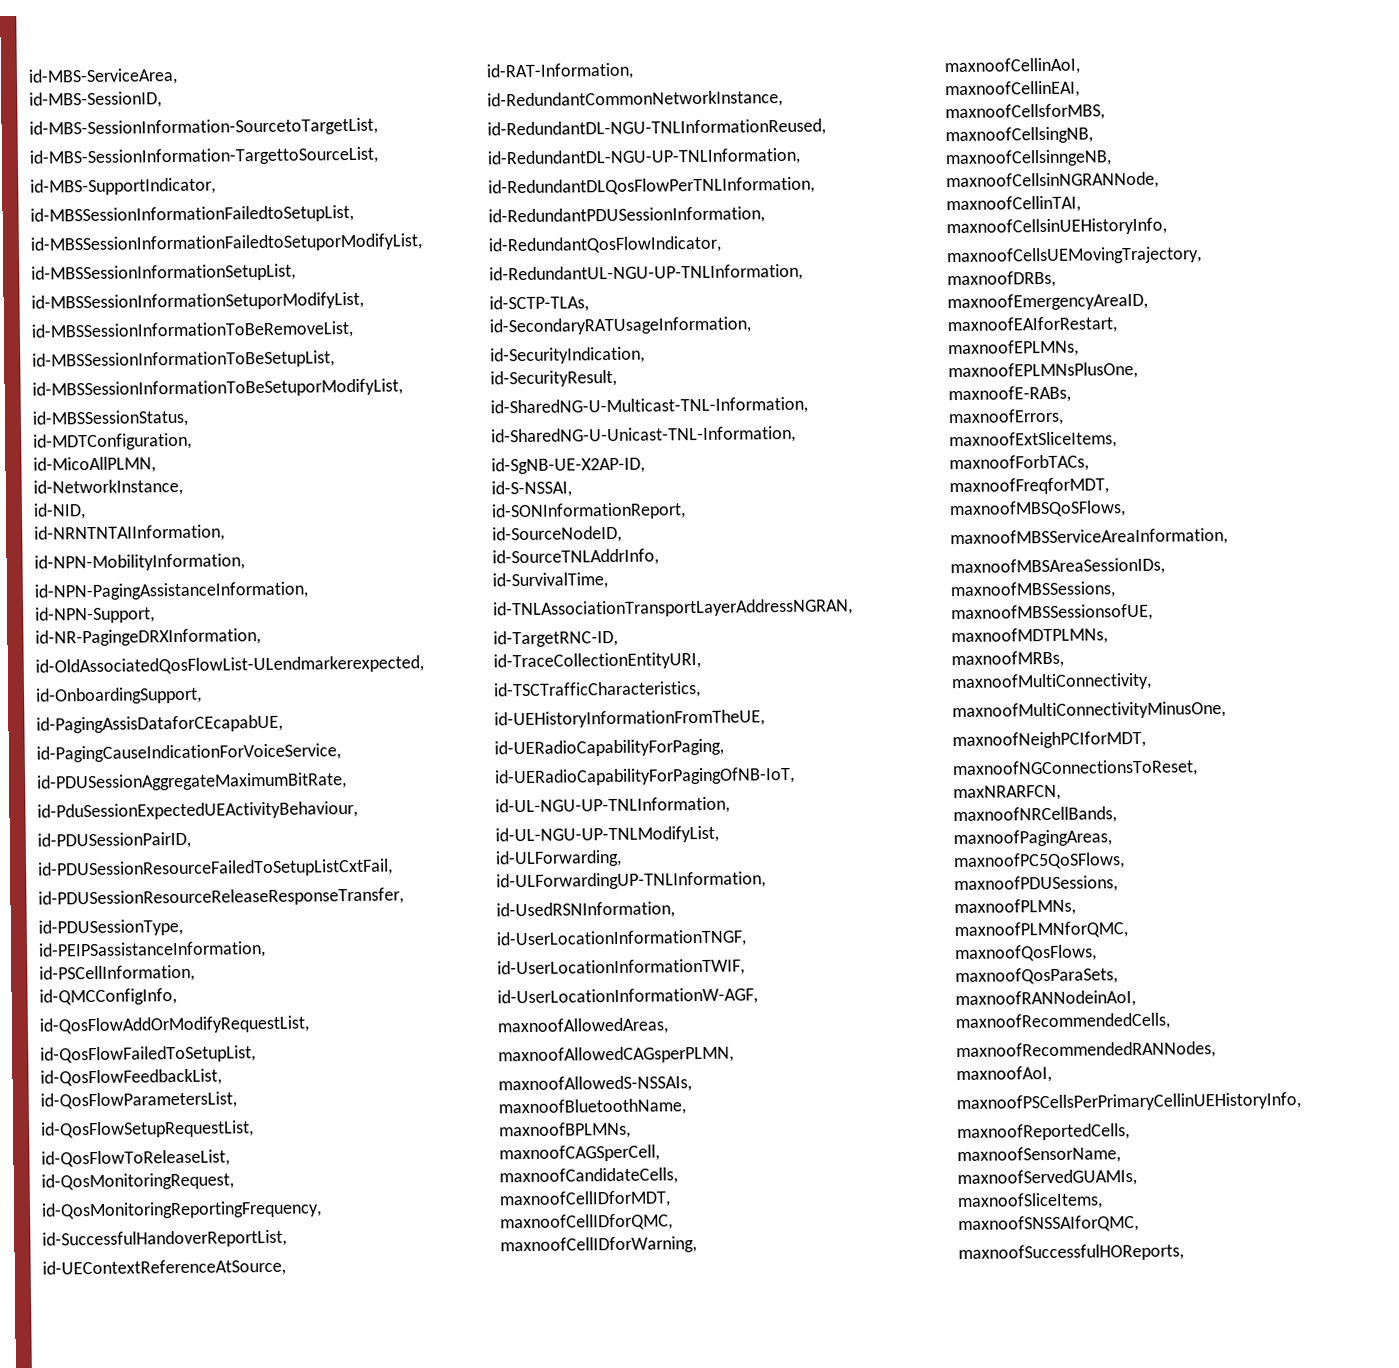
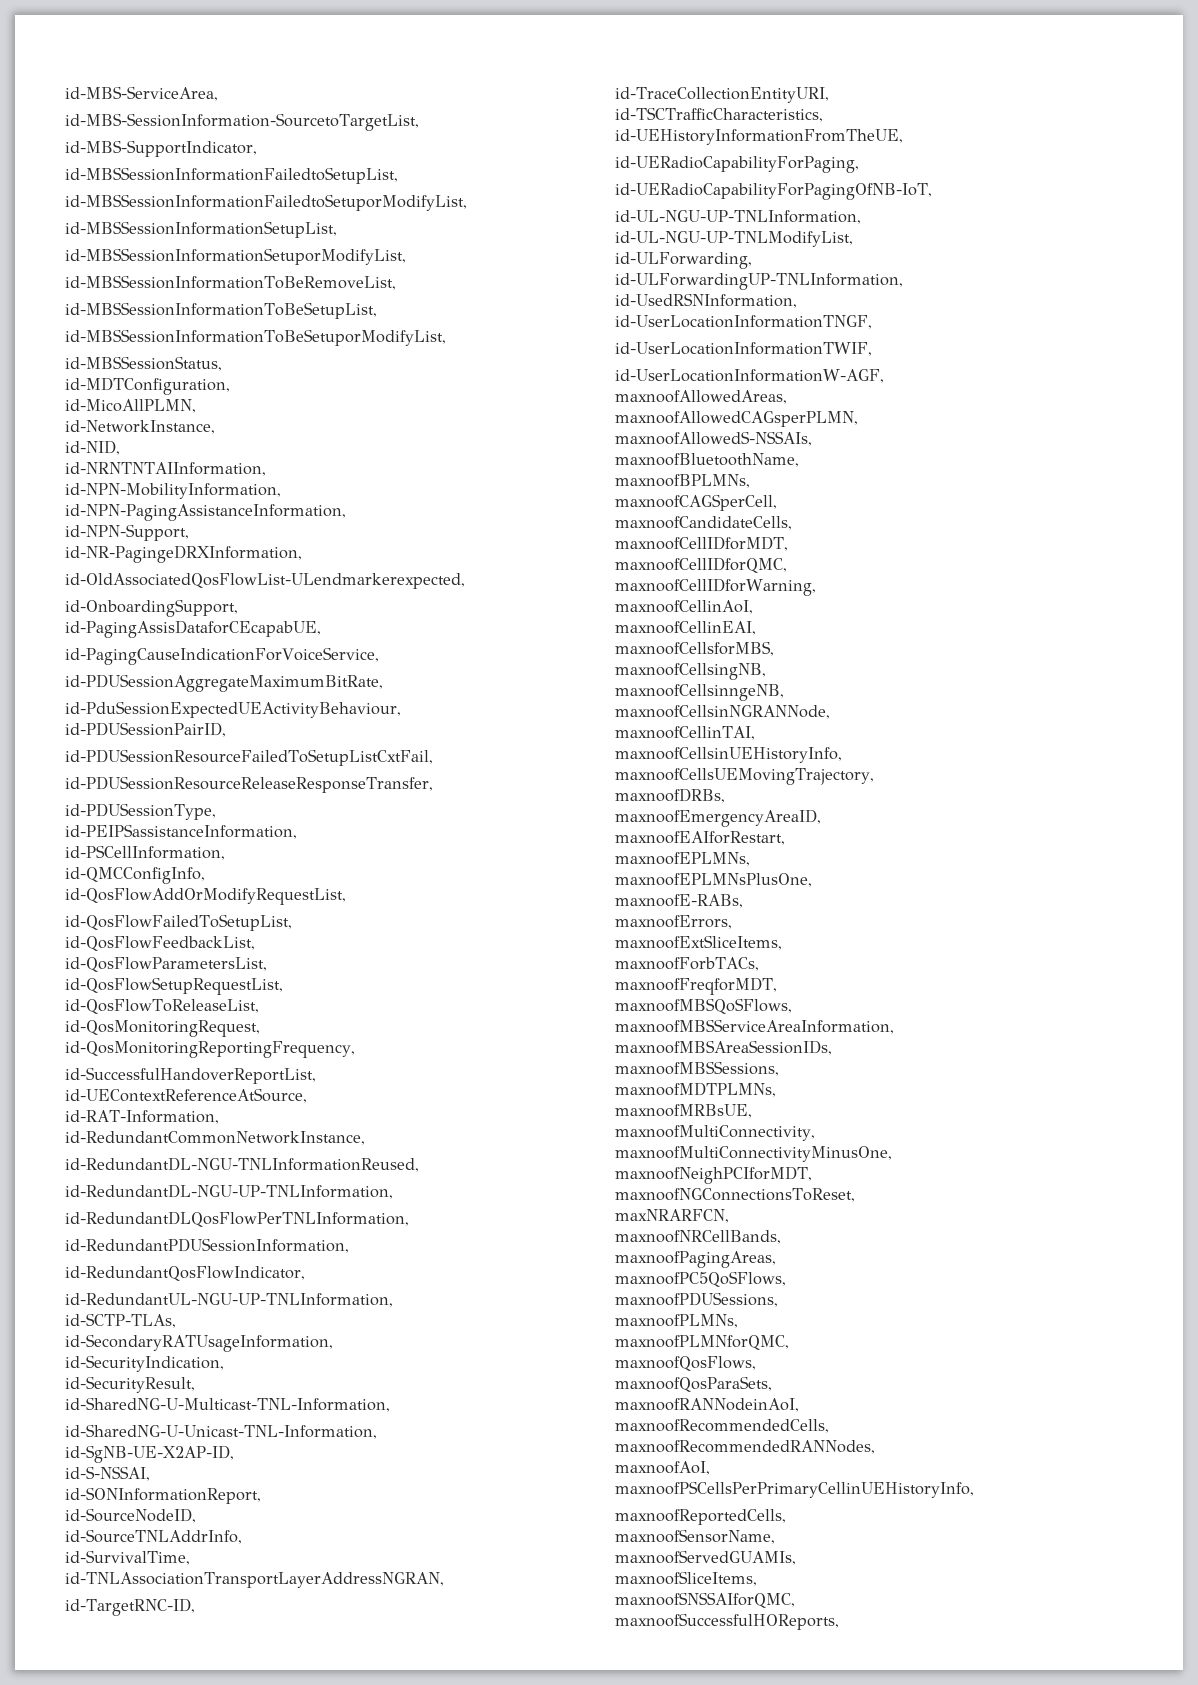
[29,91,162,109] // id-MBS-SessionID, -> (218, 93) none
[29,146,378,167] // id-MBS-SessionInformation-TargettoSourceList, -> (419, 122) none
[951,603,1153,623] // maxnoofMBSSessionsofUE, -> (779, 1068) none
[951,650,1064,669] maxnoofMRBs, -> [615,1104,752,1118] maxnoofMRBsUE,

